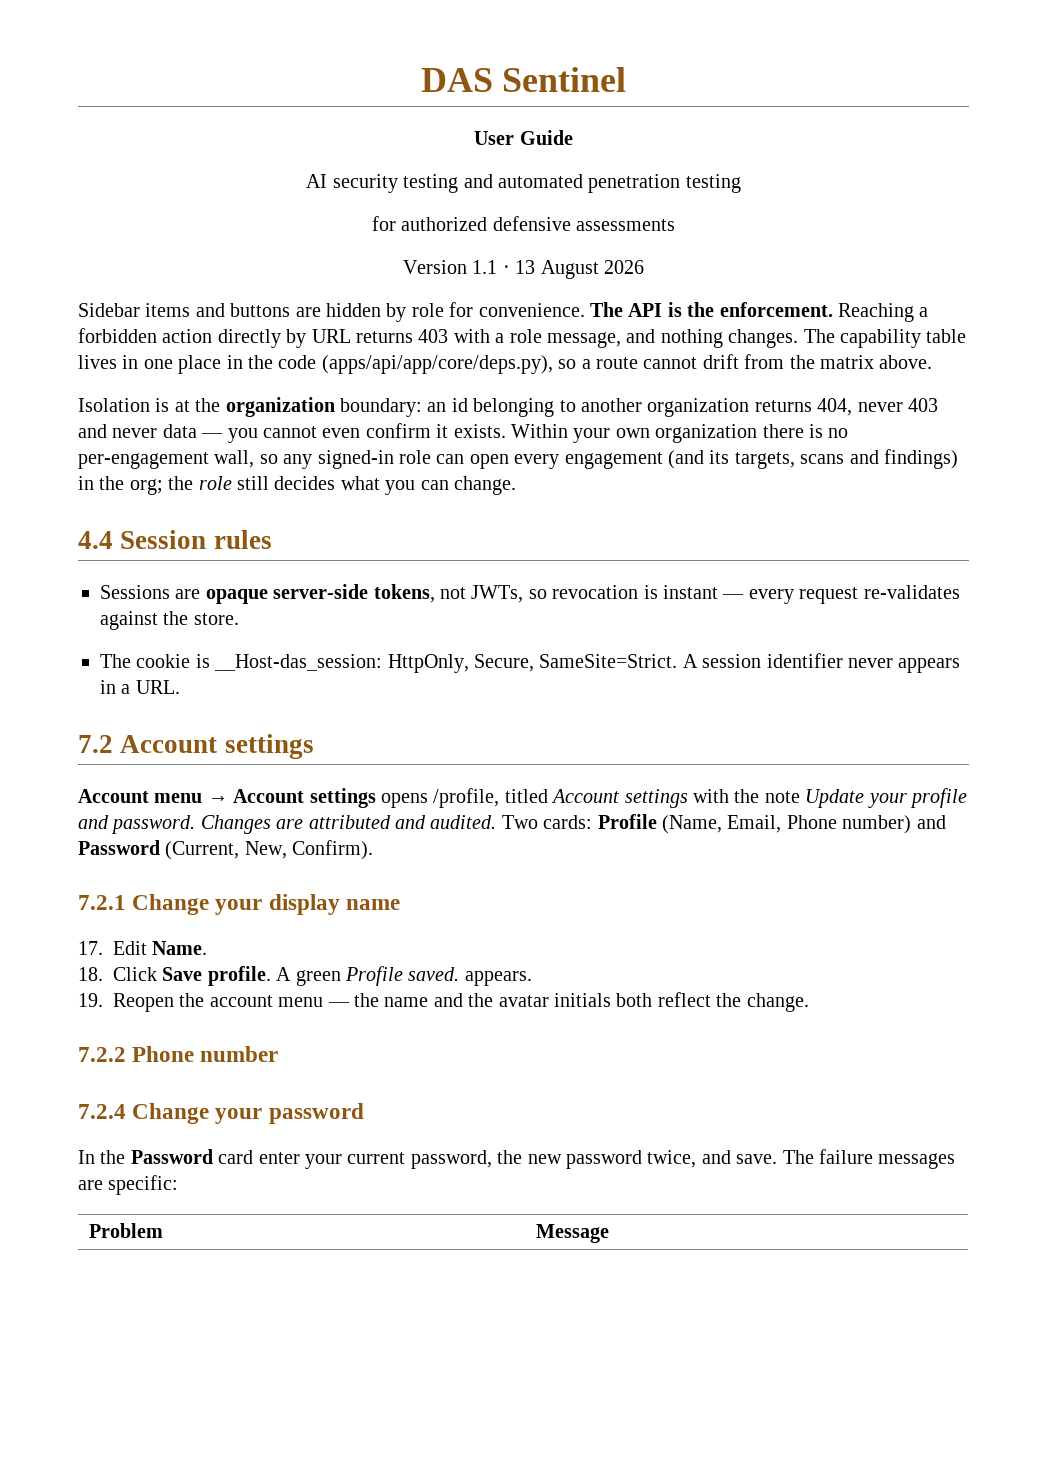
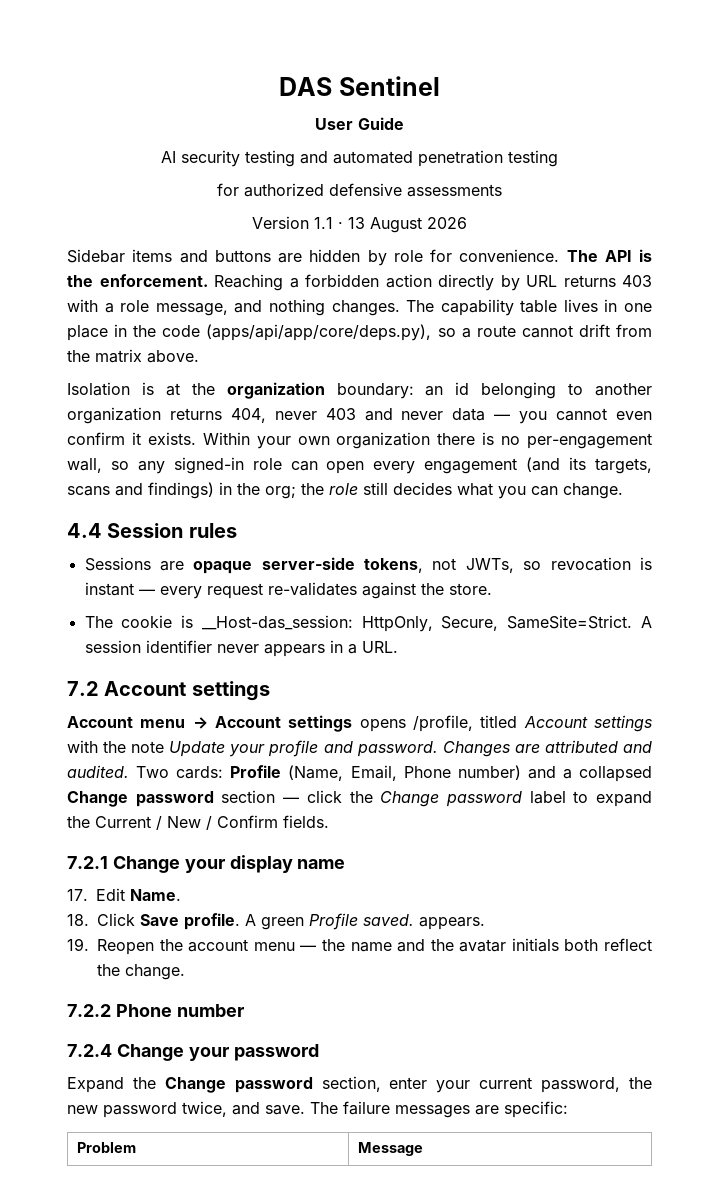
[78,840,374,860] Password (Current, New, Confirm). -> [562,766,653,782] [67,790,652,807] [67,815,329,830] a collapsed Change password section — click the Change password label to expand the Current / New / Confirm fields.
[78,1149,254,1164] In the Password card -> [67,1076,381,1093] Expand the Change password section,

